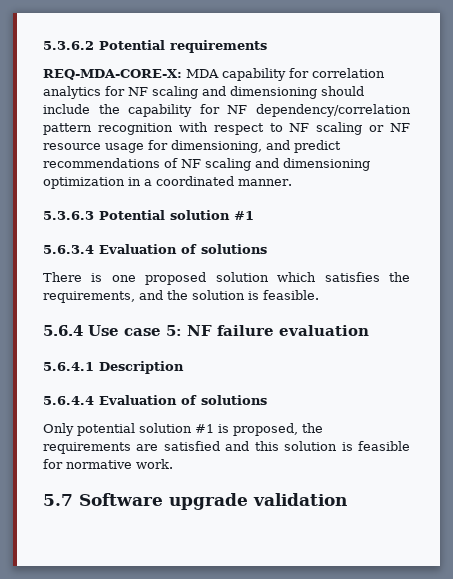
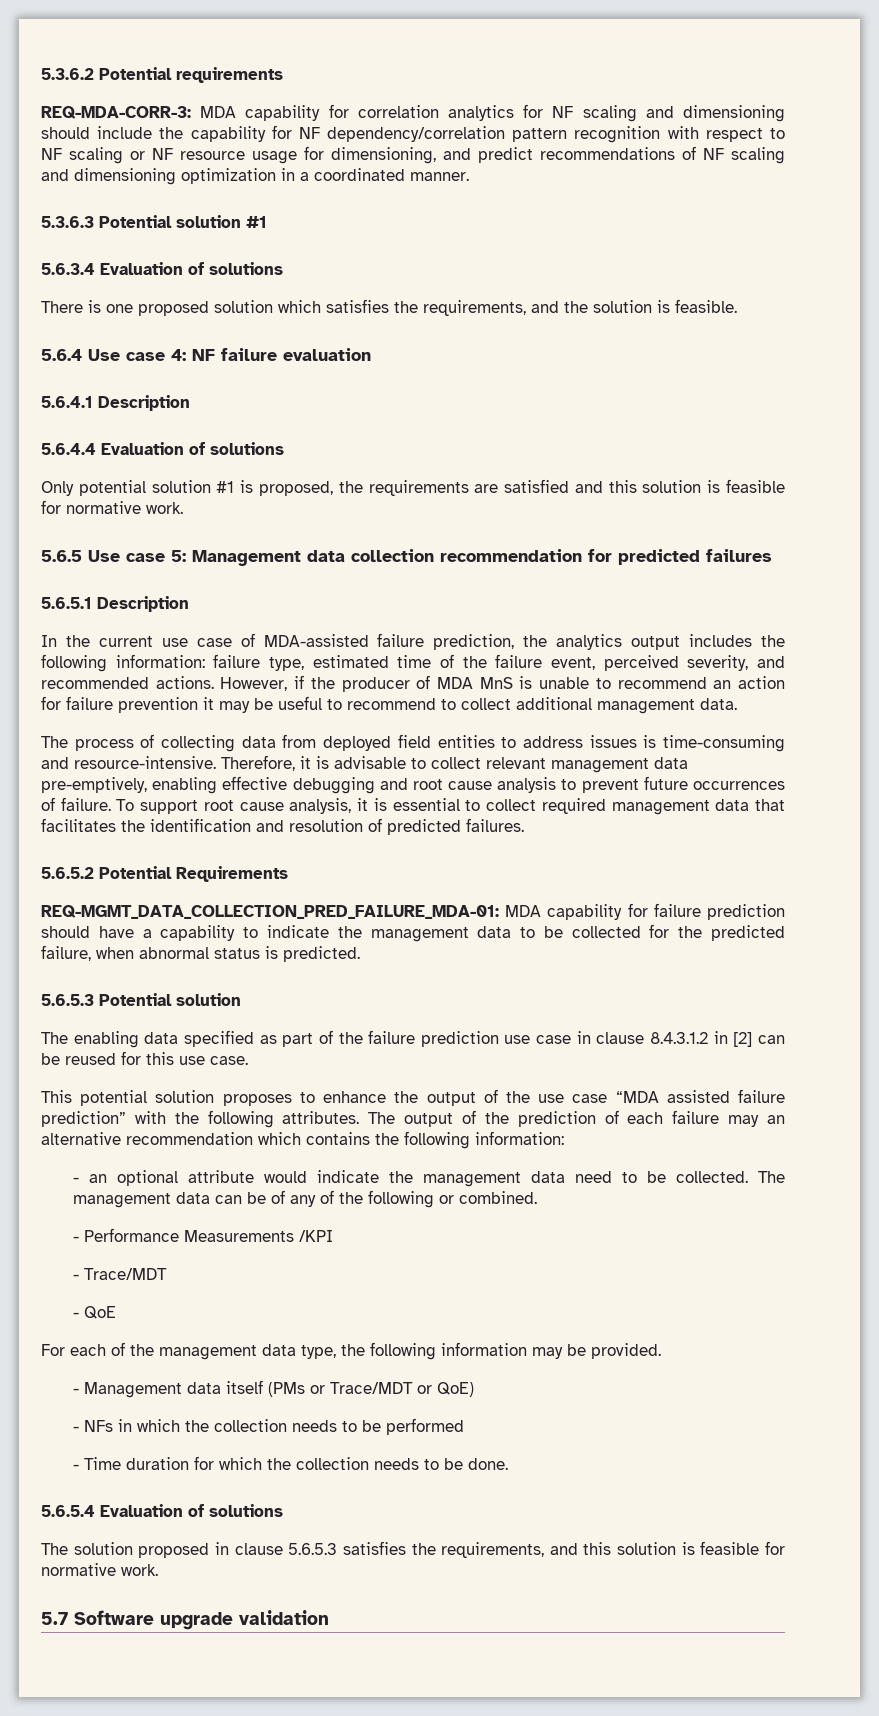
[43,69,182,80] REQ-MDA-CORE-X: -> [41,106,191,119] REQ-MDA-CORR-3:
[166,325,182,336] 5: -> [171,349,186,361] 4:
(173, 464) none -> [41,549,772,566] [41,596,189,612] [41,633,785,650] [41,654,785,672] [41,675,785,692] [41,696,737,714] [41,734,786,752] [41,755,688,773] [41,776,785,794] [41,797,786,815] [41,818,524,835] [41,866,288,882] [41,903,786,920] [41,924,786,942] [41,945,360,962] [41,993,241,1006] [41,1030,785,1048] [41,1051,248,1065] [41,1089,785,1106] [41,1110,785,1128] [41,1131,564,1149] [72,1170,785,1187] [72,1190,537,1208] [72,1228,333,1242] [72,1268,167,1280] [72,1306,116,1319] [41,1342,661,1360] [72,1380,474,1398] [72,1418,464,1435] [72,1456,508,1470] [41,1504,283,1517] [41,1541,785,1558] [41,1563,158,1576] // 5.6.5 Use case 5: Management data collection recommendation for predicted failures // 5.6.5.1 Description // In the current use case of MDA-assisted failure prediction, the analytics output includes the following information: failure type, estimated time of the failure event, perceived severity, and recommended actions. However, if the producer of MDA MnS is unable to recommend an action for failure prevention it may be useful to recommend to collect additional management data. // The process of collecting data from deployed field entities to address issues is time-consuming and resource-intensive. Therefore, it is advisable to collect relevant management data pre-emptively, enabling effective debugging and root cause analysis to prevent future occurrences of failure. To support root cause analysis, it is essential to collect required management data that facilitates the identification and resolution of predicted failures. // 5.6.5.2 Potential Requirements // REQ-MGMT_DATA_COLLECTION_PRED_FAILURE_MDA-01: MDA capability for failure prediction should have a capability to indicate the management data to be collected for the predicted failure, when abnormal status is predicted. // 5.6.5.3 Potential solution // The enabling data specified as part of the failure prediction use case in clause 8.4.3.1.2 in [2] can be reused for this use case. // This potential solution proposes to enhance the output of the use case “MDA assisted failure prediction” with the following attributes. The output of the prediction of each failure may an alternative recommendation which contains the following information: // - an optional attribute would indicate the management data need to be collected. The management data can be of any of the following or combined. // - Performance Measurements /KPI // - Trace/MDT // - QoE // For each of the management data type, the following information may be provided. // - Management data itself (PMs or Trace/MDT or QoE) // - NFs in which the collection needs to be performed // - Time duration for which the collection needs to be done. // 5.6.5.4 Evaluation of solutions // The solution proposed in clause 5.6.5.3 satisfies the requirements, and this solution is feasible for normative work.

